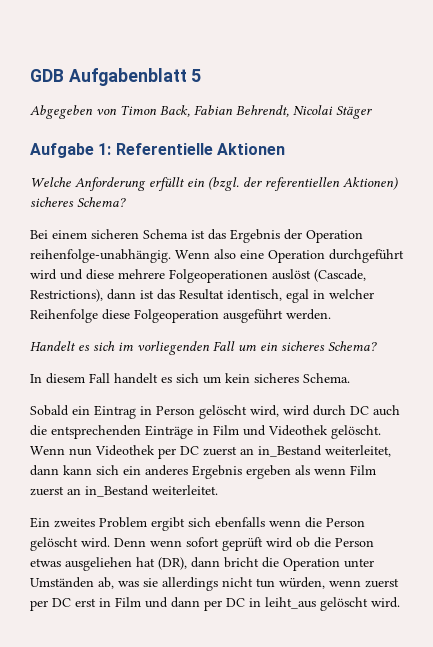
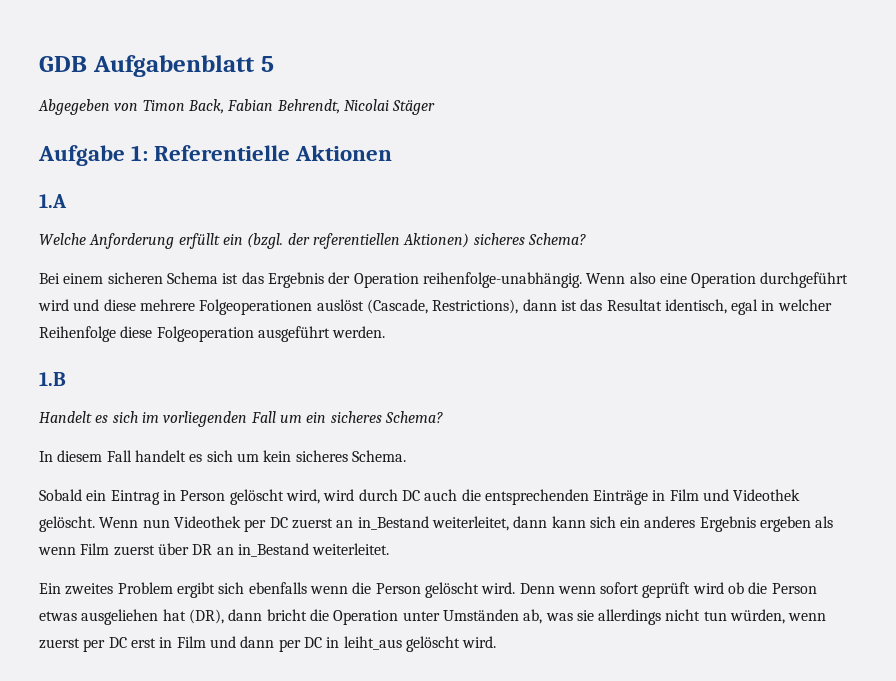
(285, 149) none -> [39,194,67,208] // 1.A
(331, 314) none -> [39,372,66,386] // 1.B
(64, 491) none -> [157,543,213,555] über DR

